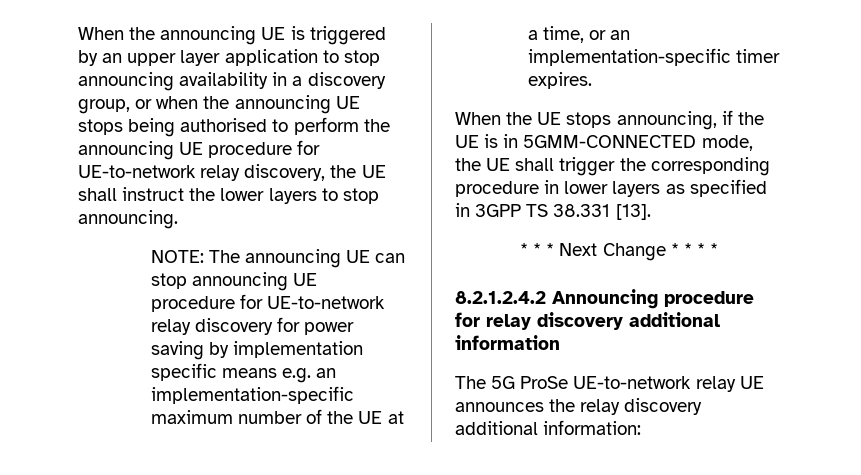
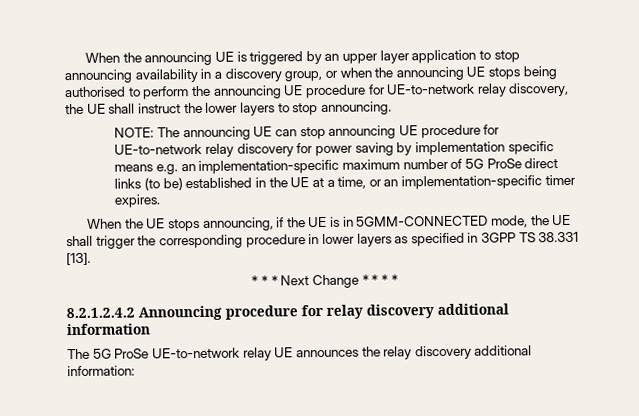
(323, 416) none -> [464,158,559,169] [114,177,266,191] 5G ProSe direct links (to be) established in

